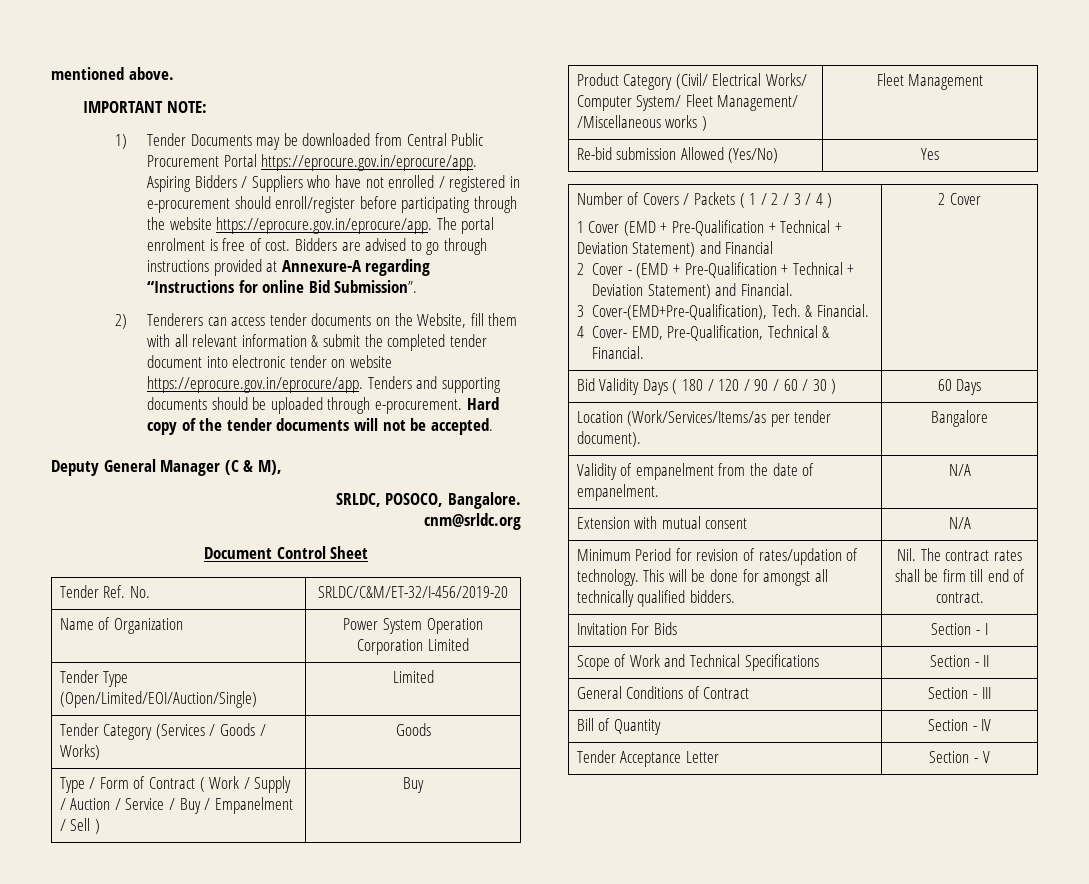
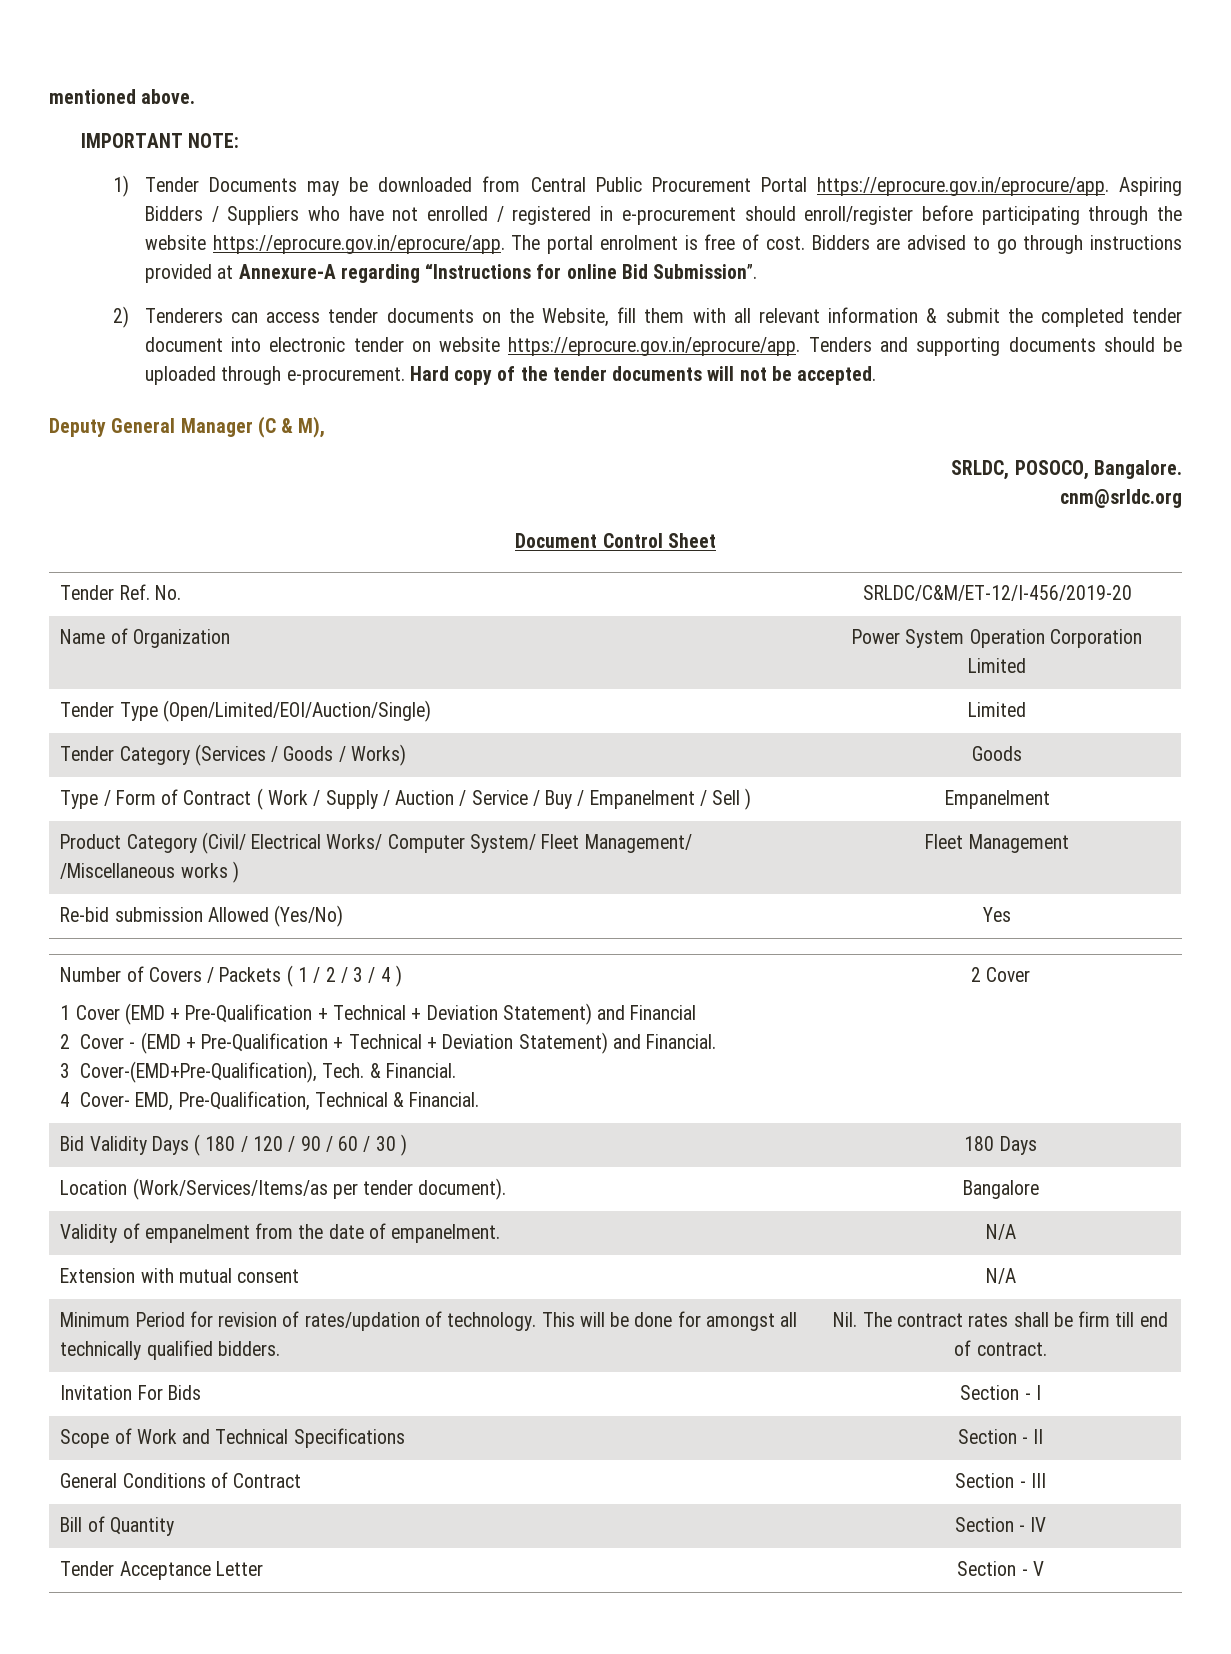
[318,586,508,598] SRLDC/C&M/ET-32/I-456/2019-20 -> [862,585,1132,601] SRLDC/C&M/ET-12/I-456/2019-20
[403,777,424,793] Buy -> [944,790,1050,809] Empanelment
[937,379,952,391] 60 -> [964,1136,995,1151] 180

